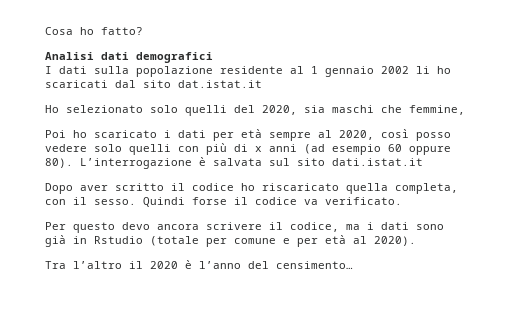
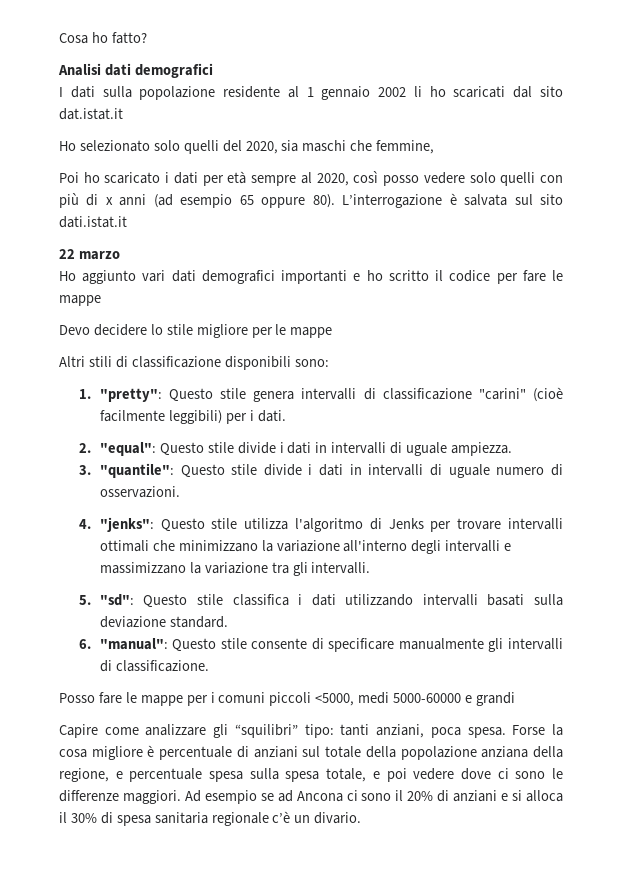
[388,144,402,152] 60 -> [239,195,254,205] 65
[45,183,458,194] [45,197,402,207] [45,222,444,233] [45,235,416,247] [45,260,353,269] Dopo aver scritto il codice ho riscaricato quella completa, con il sesso. Quindi forse il codice va verificato. // Per questo devo ancora scrivere il codice, ma i dati sono già in Rstudio (totale per comune e per età al 2020). // Tra l’altro il 2020 è l’anno del censimento… -> [59,249,120,260] [59,270,563,284] [59,295,101,306] [59,324,333,338] [59,356,329,370] [79,387,564,402] [99,410,286,424] [79,442,513,456] [79,463,564,478] [99,486,180,498] [79,517,563,532] [99,540,512,554] [99,562,371,576] [79,594,563,608] [99,616,228,628] [79,638,564,652] [99,660,209,672] [59,692,515,706] [59,724,564,738] [59,745,564,760] [59,768,563,782] [59,790,563,804] [59,811,362,826] 22 marzo // Ho aggiunto vari dati demografici importanti e ho scritto il codice per fare le mappe // Devo decidere lo stile migliore per le mappe // Altri stili di classificazione disponibili sono: // 1. "pretty": Questo stile genera intervalli di classificazione "carini" (cioè facilmente leggibili) per i dati. // 2. "equal": Questo stile divide i dati in intervalli di uguale ampiezza. // 3. "quantile": Questo stile divide i dati in intervalli di uguale numero di osservazioni. // 4. "jenks": Questo stile utilizza l'algoritmo di Jenks per trovare intervalli ottimali che minimizzano la variazione all'interno degli intervalli e massimizzano la variazione tra gli intervalli. // 5. "sd": Questo stile classifica i dati utilizzando intervalli basati sulla deviazione standard. // 6. "manual": Questo stile consente di specificare manualmente gli intervalli di classificazione. // Posso fare le mappe per i comuni piccoli <5000, medi 5000-60000 e grandi // Capire come analizzare gli “squilibri” tipo: tanti anziani, poca spesa. Forse la cosa migliore è percentuale di anziani sul totale della popolazione anziana della regione, e percentuale spesa sulla spesa totale, e poi vedere dove ci sono le differenze maggiori. Ad esempio se ad Ancona ci sono il 20% di anziani e si alloca il 30% di spesa sanitaria regionale c’è un divario.

